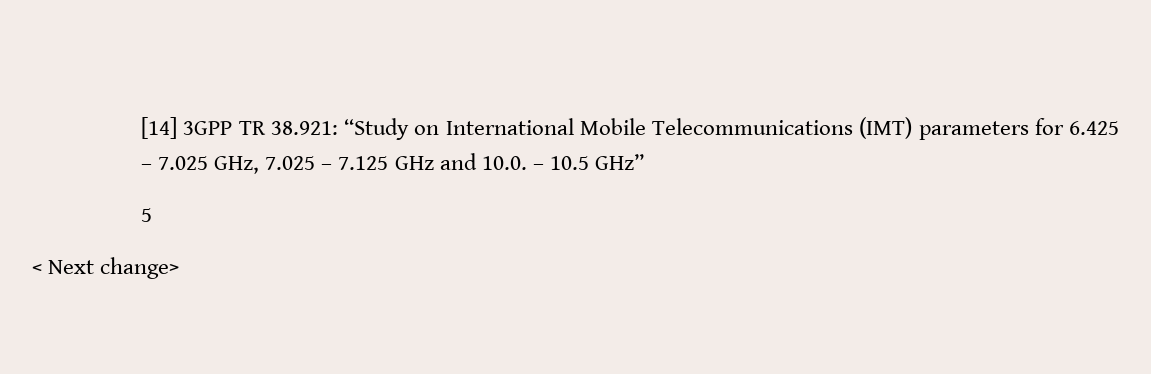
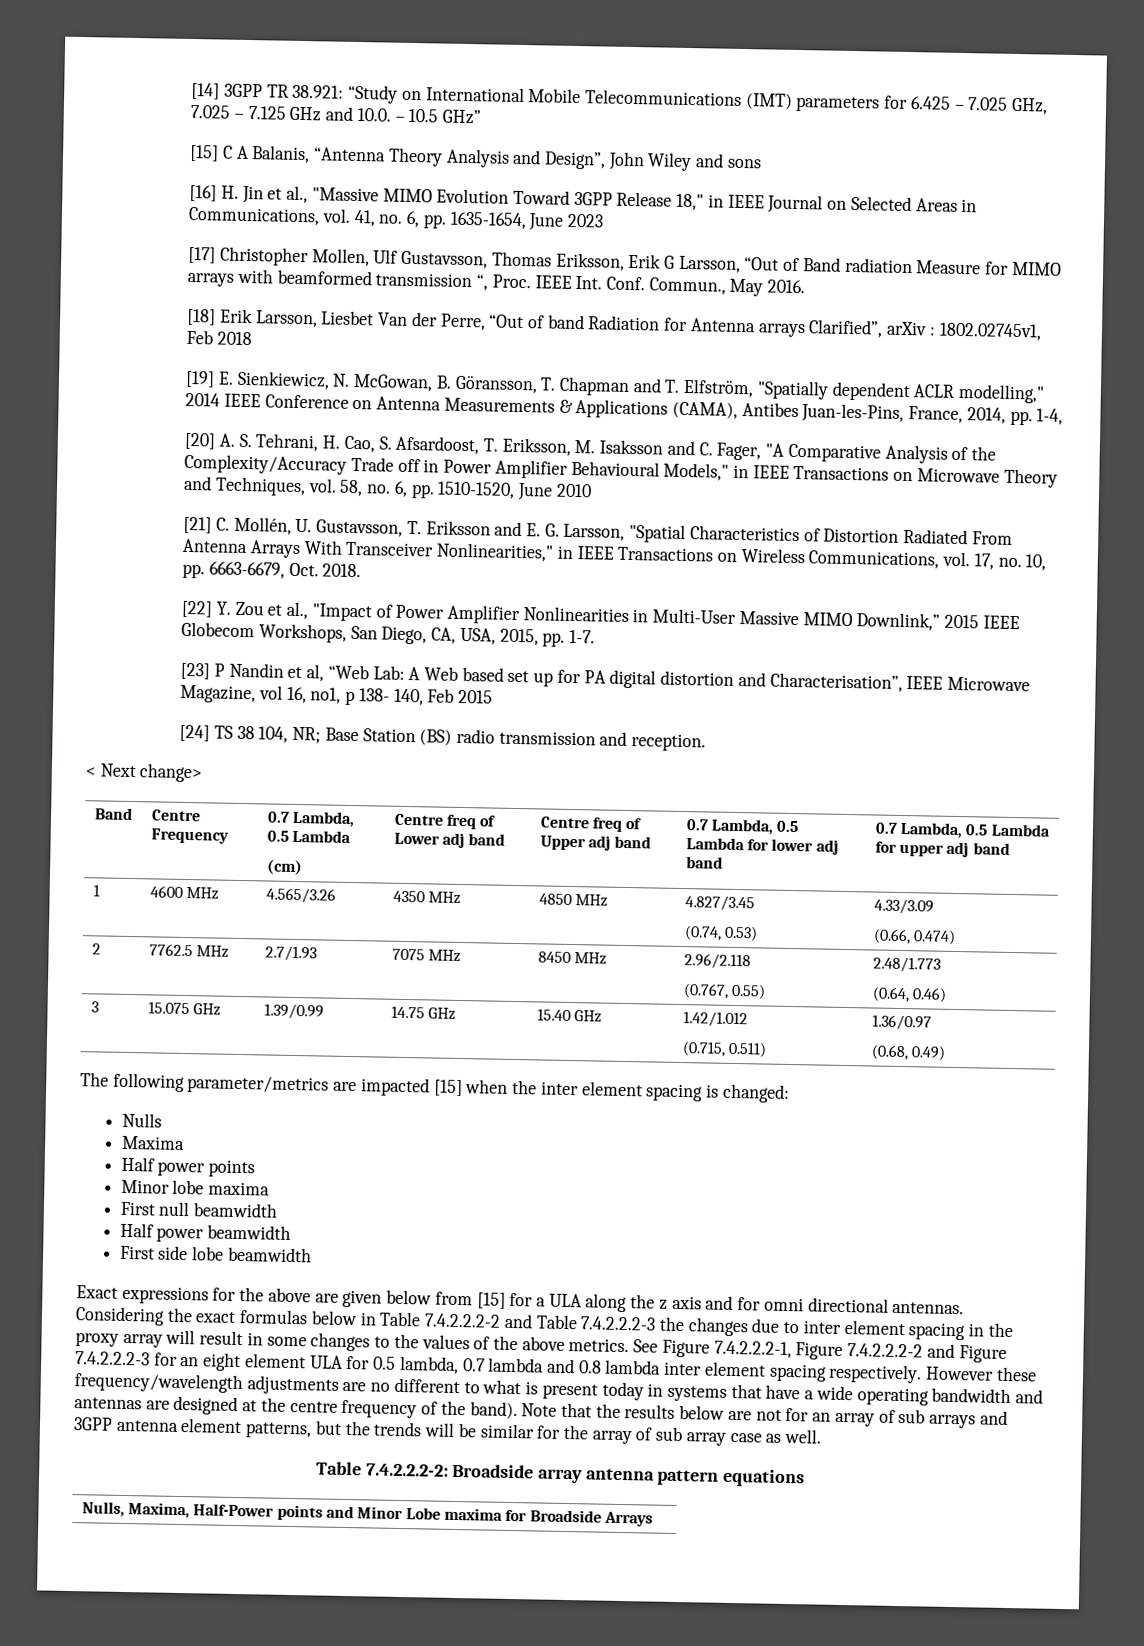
[141,208,153,222] [32,257,180,279] 5 // < Next change> -> [189,144,762,172] [189,184,978,214] [188,206,604,231] [188,246,1062,276] [187,268,806,297] [186,308,1042,341] [186,329,252,346] [185,370,1046,404] [185,392,1064,426] [184,432,996,464] [184,453,1058,488] [183,475,592,501] [183,516,1013,545] [182,538,1047,571] [182,561,362,579] [181,600,1020,631] [181,621,595,647] [180,662,1030,692] [180,684,493,706] [179,724,707,752] [85,763,204,783] [93,807,133,821] [150,809,201,822] [150,828,229,844] [266,810,356,828] [266,829,352,844] [266,859,303,876] [393,813,497,830] [393,832,506,849] [539,816,643,832] [539,835,652,851] [685,818,800,835] [685,837,839,855] [685,856,723,869] [874,821,1051,839] [874,841,1010,858] [92,884,100,897] [149,885,220,900] [265,887,336,904] [392,890,462,905] [538,893,609,907] [684,895,755,912] [683,925,759,942] [873,898,934,915] [872,928,957,945] [91,943,101,955] [148,943,230,958] [264,945,317,962] [391,948,462,963] [537,951,608,965] [683,953,751,970] [682,983,767,1000] [872,956,941,973] [871,986,948,1003] [90,1001,99,1013] [147,1001,222,1016] [263,1003,324,1020] [390,1005,457,1020] [536,1008,603,1023] [682,1011,748,1028] [681,1041,768,1058] [871,1014,932,1031] [870,1044,947,1061] [80,1072,790,1103] [121,1112,162,1128] [121,1135,185,1151] [120,1156,255,1178] [120,1179,270,1196] [119,1201,278,1218] [119,1222,291,1243] [119,1245,312,1263] [76,1285,965,1315] [75,1306,1013,1341] [75,1329,1007,1363] [75,1351,1037,1384] [74,1372,1044,1406] [74,1395,1008,1429] [73,1417,823,1446] [315,1461,806,1488] [81,1501,653,1527] [15] C A Balanis, “Antenna Theory Analysis and Design”, John Wiley and sons // [16] H. Jin et al., "Massive MIMO Evolution Toward 3GPP Release 18," in IEEE Journal on Selected Areas in Communications, vol. 41, no. 6, pp. 1635-1654, June 2023 // [17] Christopher Mollen, Ulf Gustavsson, Thomas Eriksson, Erik G Larsson, “Out of Band radiation Measure for MIMO arrays with beamformed transmission “, Proc. IEEE Int. Conf. Commun., May 2016. // [18] Erik Larsson, Liesbet Van der Perre, “Out of band Radiation for Antenna arrays Clarified”, arXiv : 1802.02745v1, Feb 2018 // [19] E. Sienkiewicz, N. McGowan, B. Göransson, T. Chapman and T. Elfström, "Spatially dependent ACLR modelling," 2014 IEEE Conference on Antenna Measurements & Applications (CAMA), Antibes Juan-les-Pins, France, 2014, pp. 1-4, // [20] A. S. Tehrani, H. Cao, S. Afsardoost, T. Eriksson, M. Isaksson and C. Fager, "A Comparative Analysis of the Complexity/Accuracy Trade off in Power Amplifier Behavioural Models," in IEEE Transactions on Microwave Theory and Techniques, vol. 58, no. 6, pp. 1510-1520, June 2010 // [21] C. Mollén, U. Gustavsson, T. Eriksson and E. G. Larsson, "Spatial Characteristics of Distortion Radiated From Antenna Arrays With Transceiver Nonlinearities," in IEEE Transactions on Wireless Communications, vol. 17, no. 10, pp. 6663-6679, Oct. 2018. // [22] Y. Zou et al., "Impact of Power Amplifier Nonlinearities in Multi-User Massive MIMO Downlink,” 2015 IEEE Globecom Workshops, San Diego, CA, USA, 2015, pp. 1-7. // [23] P Nandin et al, “Web Lab: A Web based set up for PA digital distortion and Characterisation”, IEEE Microwave Magazine, vol 16, no1, p 138- 140, Feb 2015 // [24] TS 38 104, NR; Base Station (BS) radio transmission and reception. // < Next change> // Band | Centre Frequency | 0.7 Lambda, 0.5 Lambda // (cm) | Centre freq of Lower adj band | Centre freq of Upper adj band | 0.7 Lambda, 0.5 Lambda for lower adj band | 0.7 Lambda, 0.5 Lambda for upper adj band // 1 | 4600 MHz | 4.565/3.26 | 4350 MHz | 4850 MHz | 4.827/3.45 // (0.74, 0.53) | 4.33/3.09 // (0.66, 0.474) // 2 | 7762.5 MHz | 2.7/1.93 | 7075 MHz | 8450 MHz | 2.96/2.118 // (0.767, 0.55) | 2.48/1.773 // (0.64, 0.46) // 3 | 15.075 GHz | 1.39/0.99 | 14.75 GHz | 15.40 GHz | 1.42/1.012 // (0.715, 0.511) | 1.36/0.97 // (0.68, 0.49) // The following parameter/metrics are impacted [15] when the inter element spacing is changed: // Nulls // Maxima // Half power points // Minor lobe maxima // First null beamwidth // Half power beamwidth // First side lobe beamwidth // Exact expressions for the above are given below from [15] for a ULA along the z axis and for omni directional antennas. Considering the exact formulas below in Table 7.4.2.2.2-2 and Table 7.4.2.2.2-3 the changes due to inter element spacing in the proxy array will result in some changes to the values of the above metrics. See Figure 7.4.2.2.2-1, Figure 7.4.2.2.2-2 and Figure 7.4.2.2.2-3 for an eight element ULA for 0.5 lambda, 0.7 lambda and 0.8 lambda inter element spacing respectively. However these frequency/wavelength adjustments are no different to what is present today in systems that have a wide operating bandwidth and antennas are designed at the centre frequency of the band). Note that the results below are not for an array of sub arrays and 3GPP antenna element patterns, but the trends will be similar for the array of sub array case as well. // Table 7.4.2.2.2-2: Broadside array antenna pattern equations // Nulls, Maxima, Half-Power points and Minor Lobe maxima for Broadside Arrays

